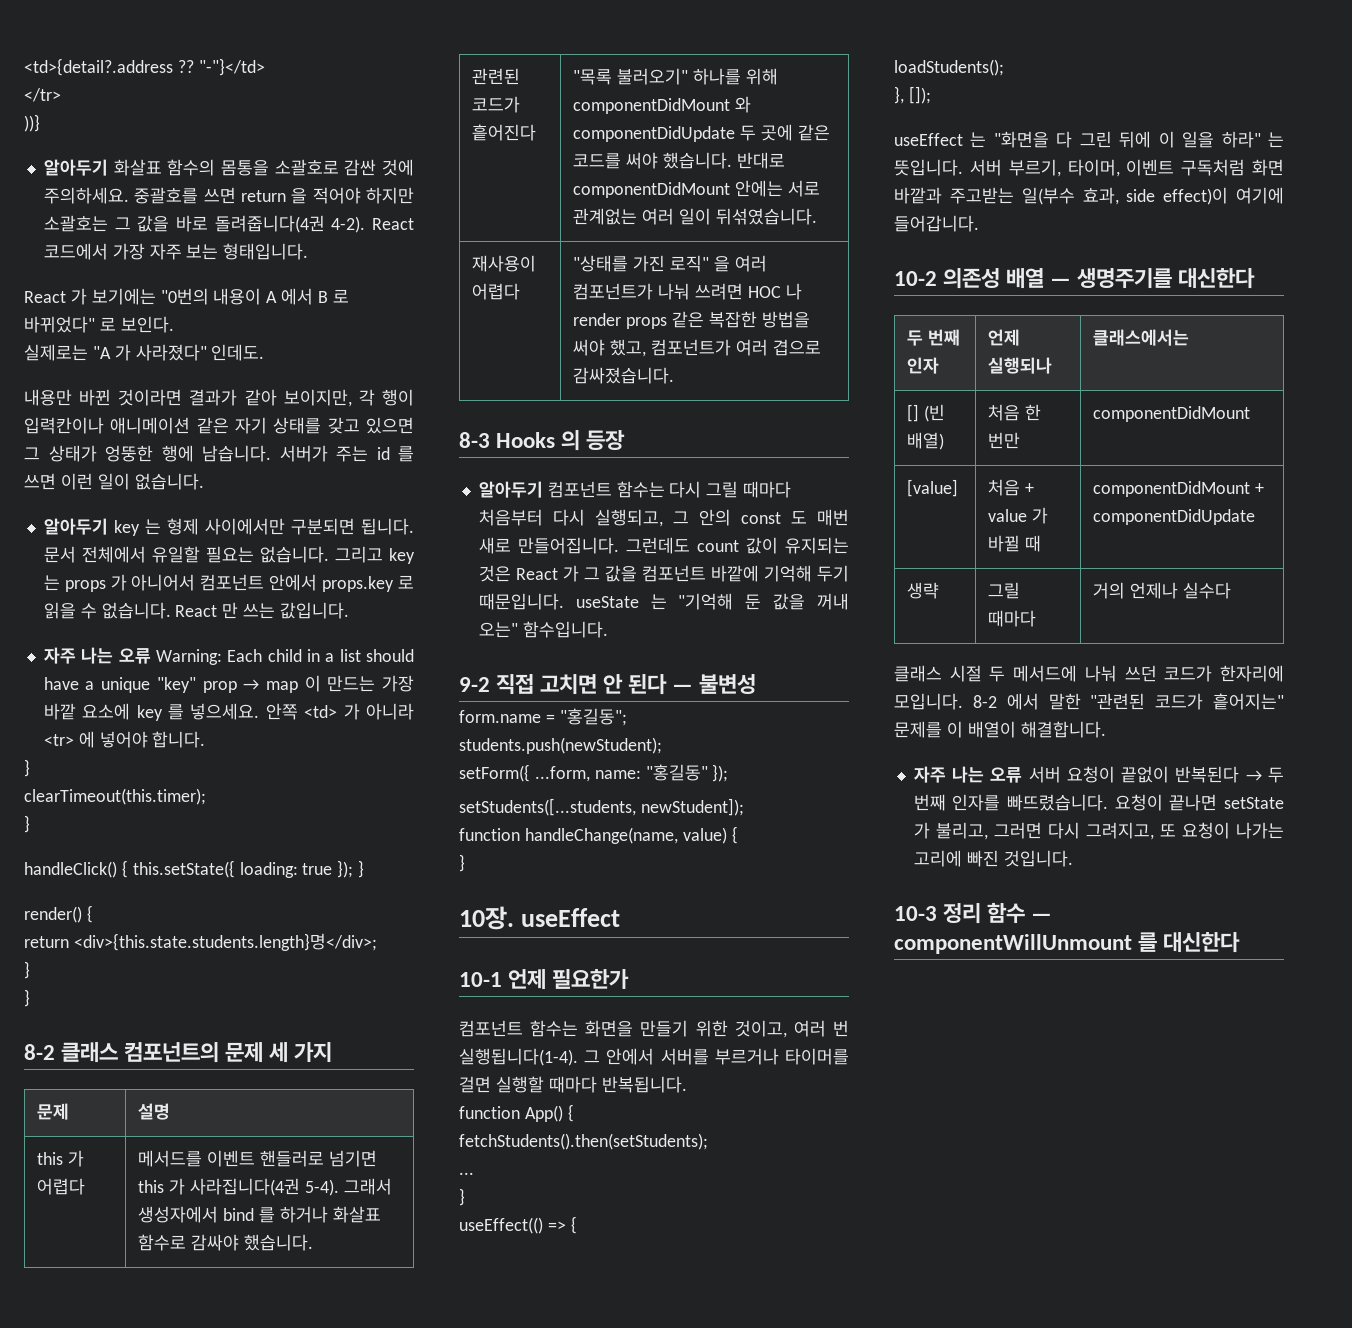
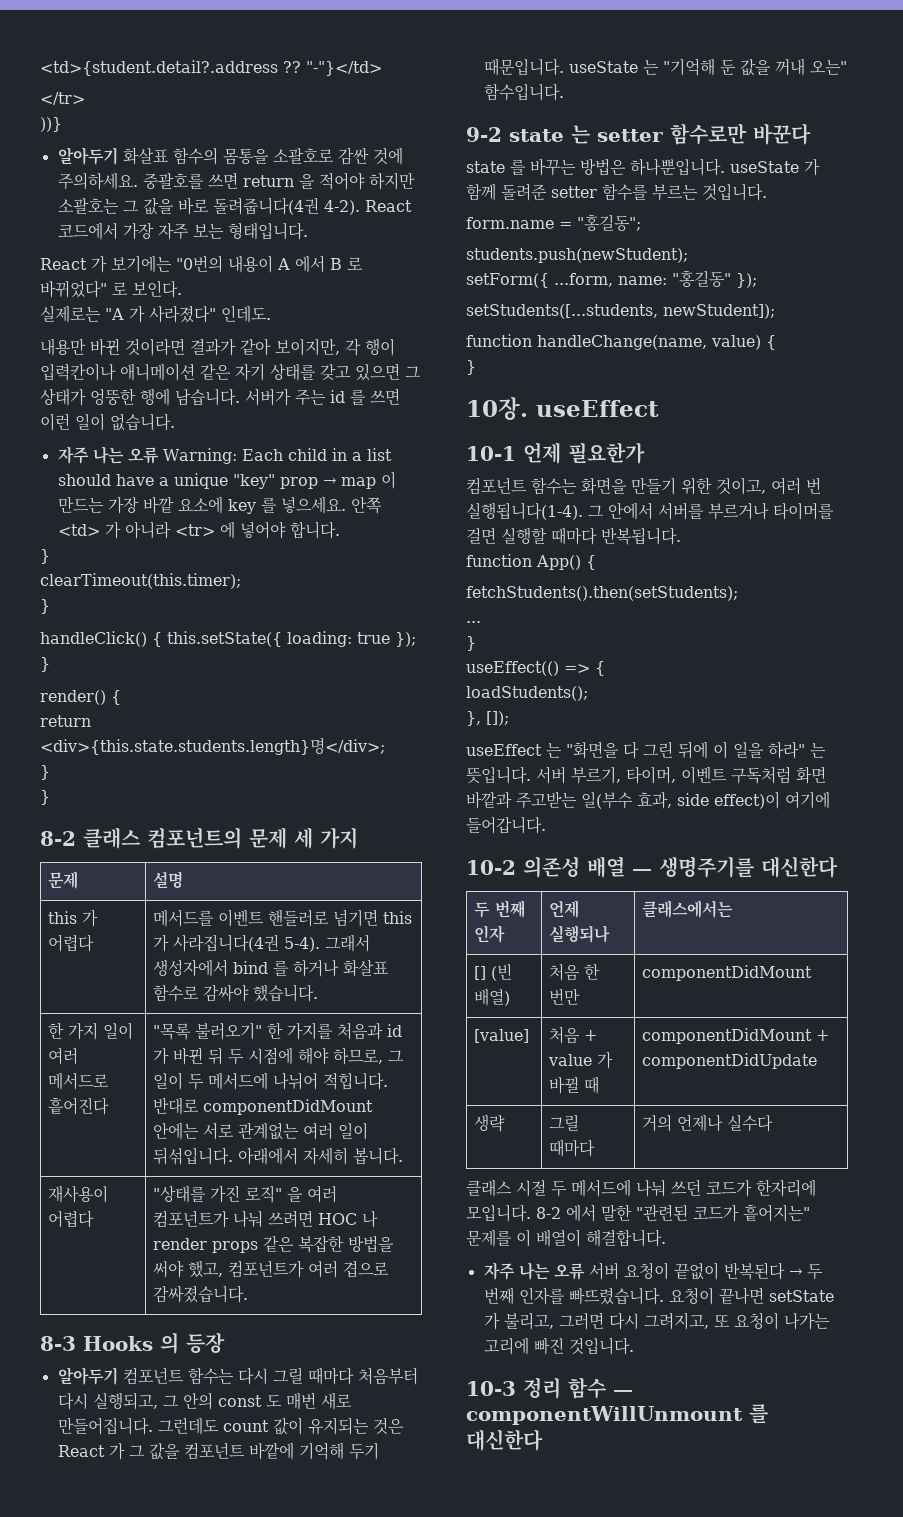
[24,58,173,76] <td>{detail?.address -> [40,60,278,76] <td>{student.detail?.address
[43,518,415,536] [43,546,416,564] [43,574,415,592] [43,602,349,619] // 알아두기 key 는 형제 사이에서만 구분되면 됩니다. 문서 전체에서 유일할 필요는 없습니다. 그리고 key 는 props 가 아니어서 컴포넌트 안에서 props.key 로 읽을 수 없습니다. React 만 쓰는 값입니다. -> (175, 422) none
[472,68,521,85] [472,96,521,113] [472,124,537,141] [573,68,778,85] [573,96,752,114] [573,124,830,142] [573,152,733,169] 관련된 코드가 흩어진다 | "목록 불러오기" 하나를 위해 componentDidMount 와 componentDidUpdate 두 곳에 같은 코드를 써야 했습니다. -> [48,1022,134,1040] [48,1047,79,1065] [48,1072,110,1090] [48,1097,110,1115] [153,1022,403,1040] [153,1047,405,1065] [153,1072,389,1090] 한 가지 일이 여러 메서드로 흩어진다 | "목록 불러오기" 한 가지를 처음과 id 가 바뀐 뒤 두 시점에 해야 하므로, 그 일이 두 메서드에 나뉘어 적힙니다.
[715,208,817,225] 뒤섞였습니다. -> [153,1147,404,1165] 뒤섞입니다. 아래에서 자세히 봅니다.
[496,674,757,695] 직접 고치면 안 된다 — 불변성 -> [509,123,811,145] [466,158,820,176] [466,183,767,201] state 는 setter 함수로만 바꾼다 // state 를 바꾸는 방법은 하나뿐입니다. useState 가 함께 돌려준 setter 함수를 부르는 것입니다.

